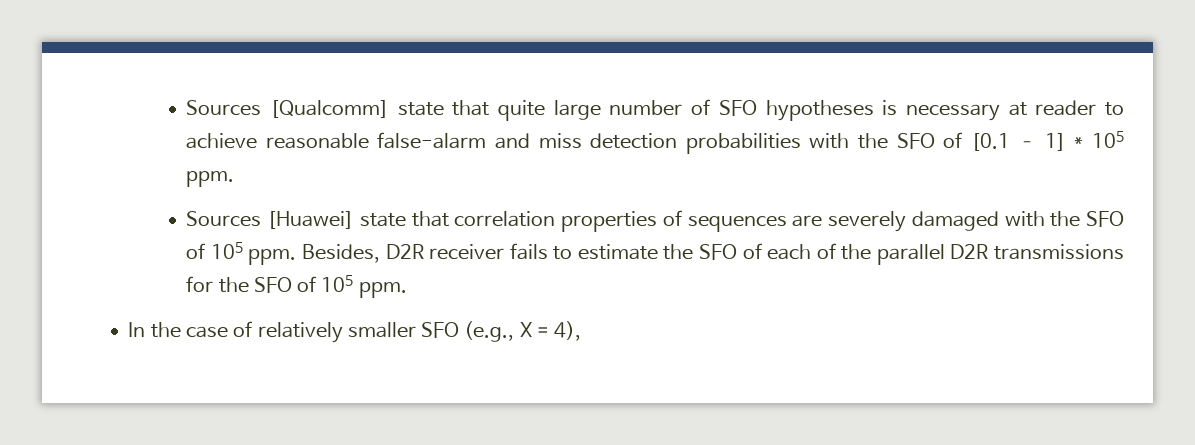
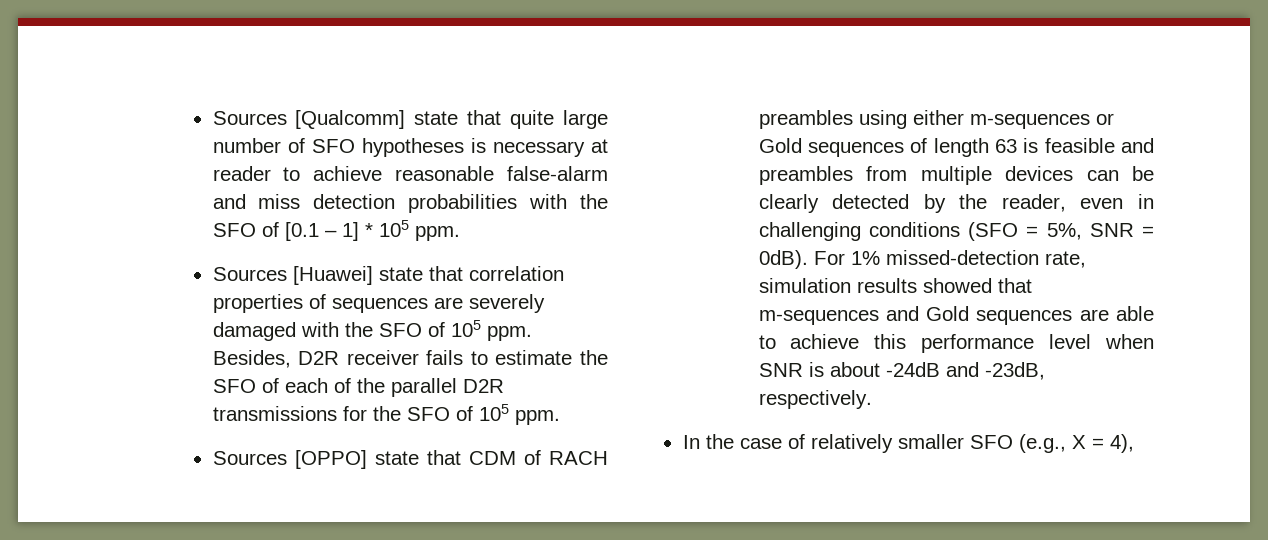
(407, 290) none -> [212,450,608,469] [758,110,1114,129] [758,138,1154,157] [758,166,1154,185] [758,194,1154,213] [758,222,1154,241] [758,250,1086,269] [758,278,1032,293] [758,306,1154,325] [758,334,1154,353] [758,362,1045,380] [758,390,872,409] // Sources [OPPO] state that CDM of RACH preambles using either m-sequences or Gold sequences of length 63 is feasible and preambles from multiple devices can be clearly detected by the reader, even in challenging conditions (SFO = 5%, SNR = 0dB). For 1% missed-detection rate, simulation results showed that m-sequences and Gold sequences are able to achieve this performance level when SNR is about -24dB and -23dB, respectively.

